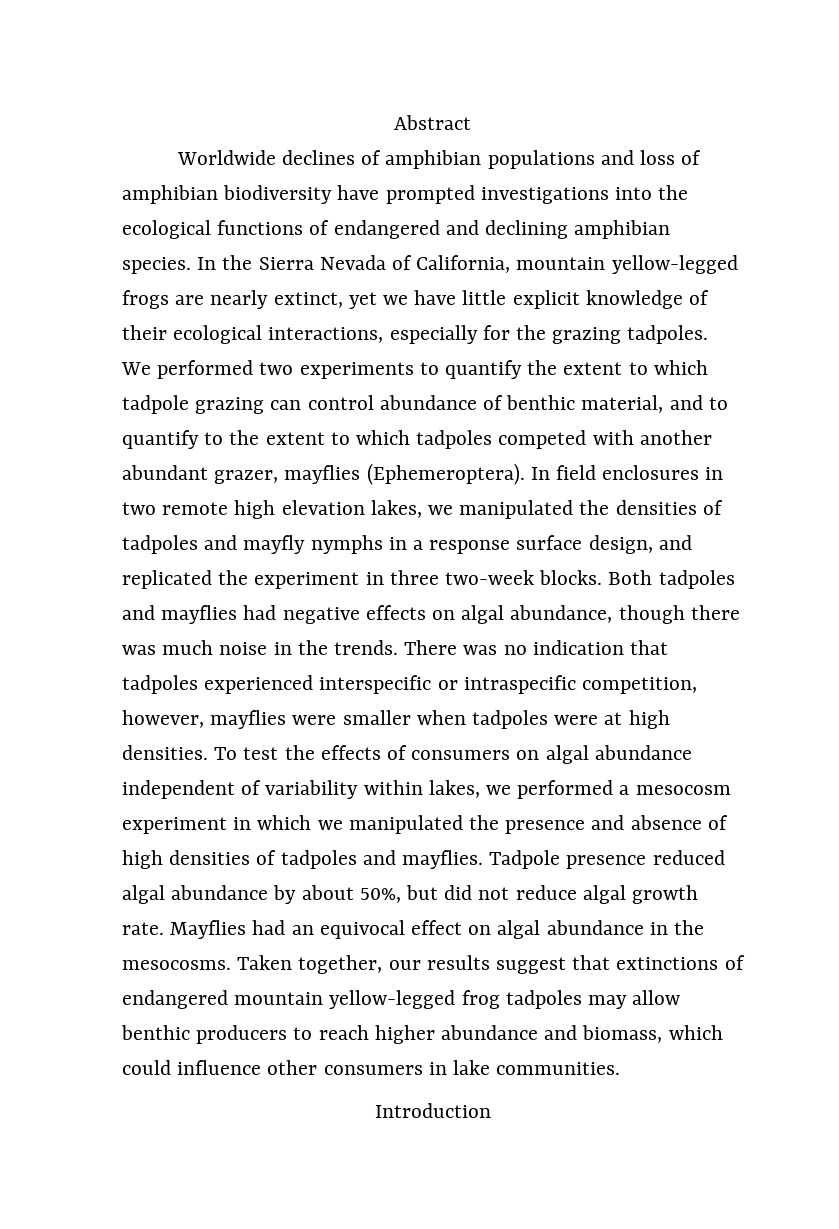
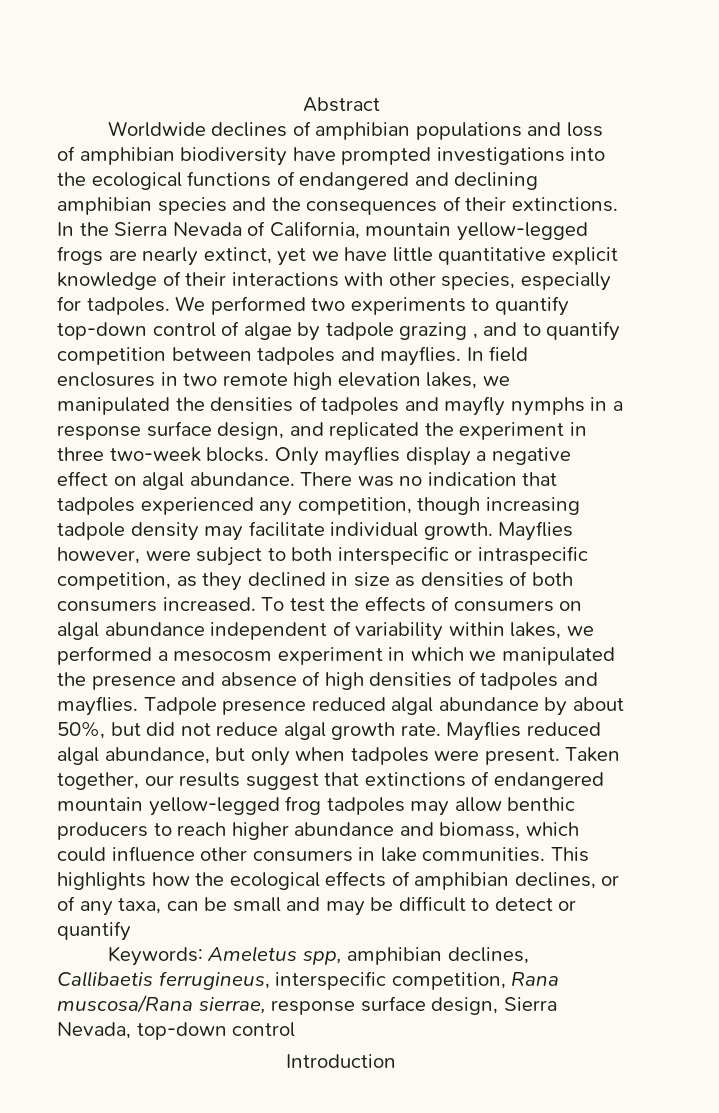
[122,257,191,274] species. -> [157,196,618,215] species and the consequences of their extinctions.
(507, 297) none -> [438,247,547,265] quantitative
[173,325,622,344] ecological interactions, especially for the grazing -> [231,272,611,291] [57,296,81,311] interactions with other species, especially for
[527,360,708,375] [122,395,728,414] [122,430,712,449] [122,463,525,485] the extent to which tadpole grazing can control abundance of benthic material, and to quantify to the extent to which tadpoles competed with another abundant grazer, mayflies (Ephemeroptera). -> [57,321,621,341] [57,346,462,366] top-down control of algae by tadpole grazing , and to quantify competition between tadpoles and mayflies.
[608,570,735,589] [122,605,740,624] [122,640,399,655] Both tadpoles and mayflies had negative effects on algal abundance, though there was much noise in the trends. -> [274,446,571,466] [57,471,295,490] Only mayflies display a negative effect on algal abundance.
[319,675,698,694] [122,710,670,729] [122,745,208,760] interspecific or intraspecific competition, however, mayflies were smaller when tadpoles were at high densities. -> [259,497,580,516] [57,521,574,541] [57,546,588,566] [57,571,573,591] [57,597,256,612] any competition, though increasing tadpole density may facilitate individual growth. Mayflies however, were subject to both interspecific or intraspecific competition, as they declined in size as densities of both consumers increased.
[252,920,705,939] [122,960,231,970] had an equivocal effect on algal abundance in the mesocosms. -> [526,722,601,736] [57,747,560,766] reduced algal abundance, but only when tadpoles were present.
(621, 1068) none -> [550,847,589,862] [57,871,620,890] [57,896,577,916] [57,921,131,941] [107,946,529,966] [57,971,560,990] [57,995,557,1015] [57,1022,296,1040] This highlights how the ecological effects of amphibian declines, or of any taxa, can be small and may be difficult to detect or quantify // Keywords: Ameletus spp, amphibian declines, Callibaetis ferrugineus, interspecific competition, Rana muscosa/Rana sierrae, response surface design, Sierra Nevada, top-down control

